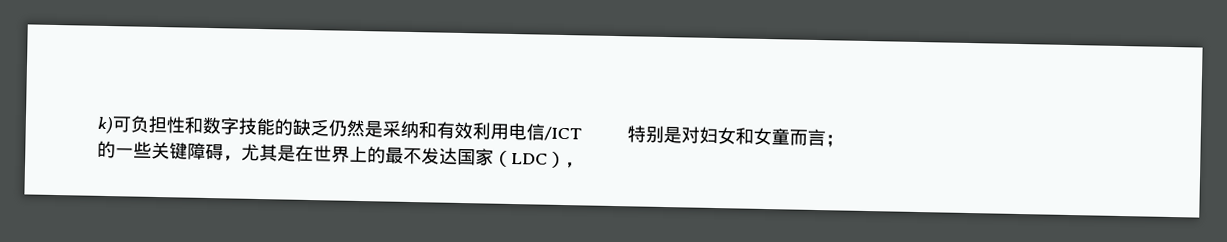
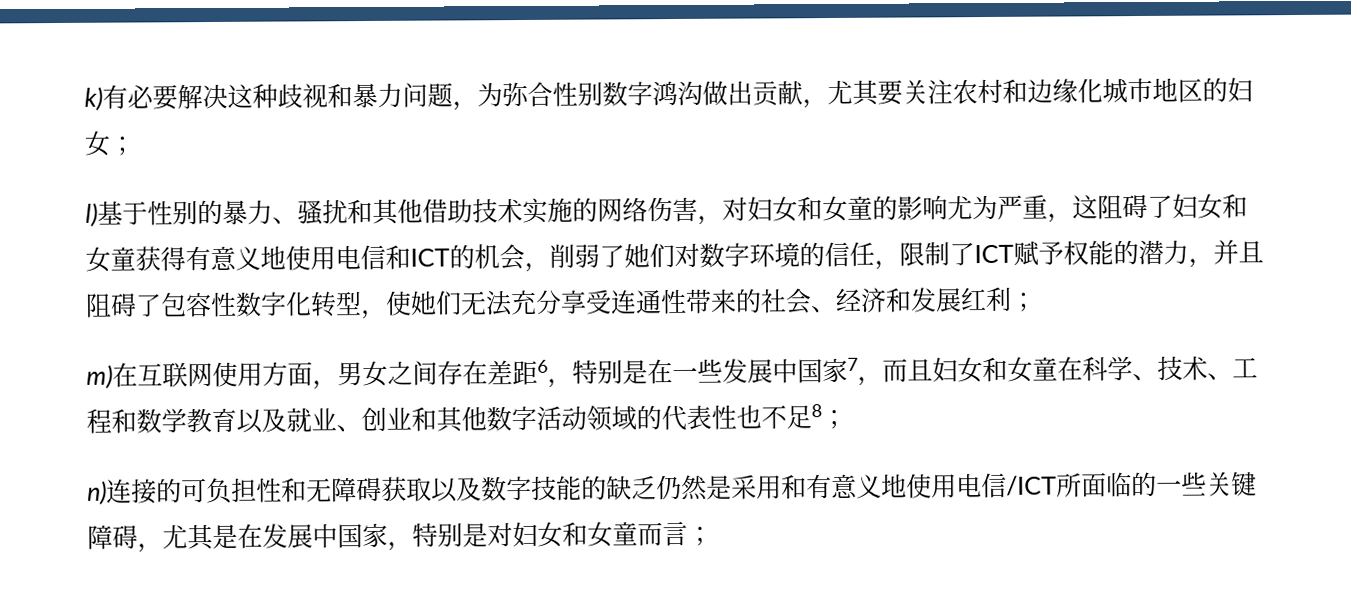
[112,115,204,134] 可负担性和 -> [102,77,1253,111] [84,130,136,157] [85,193,1248,227] [85,239,1264,273] [85,286,1037,320] [86,359,548,390] [547,357,858,388] [857,355,1258,386] [86,404,847,434] [87,476,482,505] 有必要解决这种歧视和暴力问题，为弥合性别数字鸿沟做出贡献，尤其要关注农村和边缘化城市地区的妇女； // l)基于性别的暴力、骚扰和其他借助技术实施的网络伤害，对妇女和女童的影响尤为严重，这阻碍了妇女和女童获得有意义地使用电信和ICT的机会，削弱了她们对数字环境的信任，限制了ICT赋予权能的潜力，并且阻碍了包容性数字化转型，使她们无法充分享受连通性带来的社会、经济和发展红利； // m)在互联网使用方面，男女之间存在差距6，特别是在一些发展中国家7，而且妇女和女童在科学、技术、工程和数学教育以及就业、创业和其他数字活动领域的代表性也不足8； // n)连接的可负担性和无障碍获取以及
[400,120,491,140] 纳和有效利 -> [756,473,932,500] 用和有意义地使
(582, 134) none -> [1056,472,1132,498] 所面临
[313,145,566,169] 世界上的最不发达国家（LDC） -> [262,522,388,549] 发展中国家

